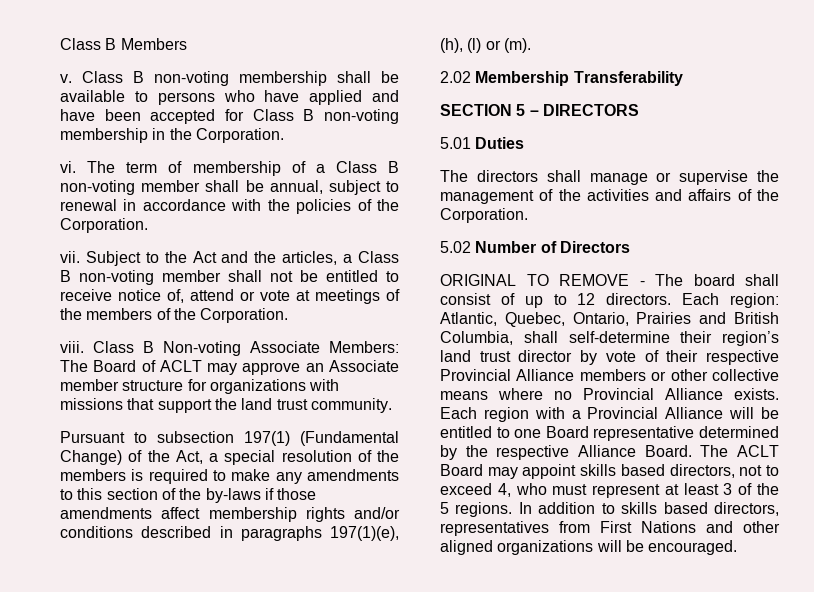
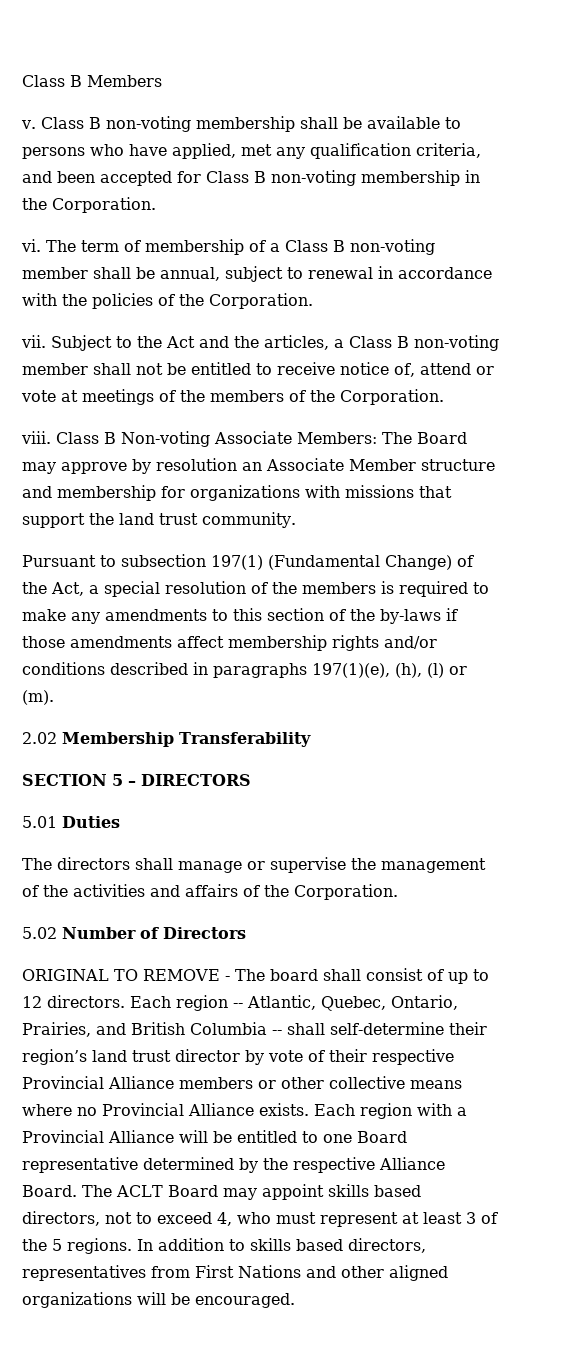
[309,90,399,105] [60,109,95,121] applied and have -> [172,143,481,159] [22,171,52,183] applied, met any qualification criteria, and
[141,360,399,375] [60,379,184,391] of ACLT may approve an Associate member structure -> [22,458,495,474] [22,485,156,501] may approve by resolution an Associate Member structure and membership
[730,293,779,308] region: -> [176,995,243,1011] region --
[636,312,692,324] Prairies -> [22,1022,91,1037] Prairies,
[440,331,513,345] Columbia, -> [190,1022,282,1035] Columbia --

